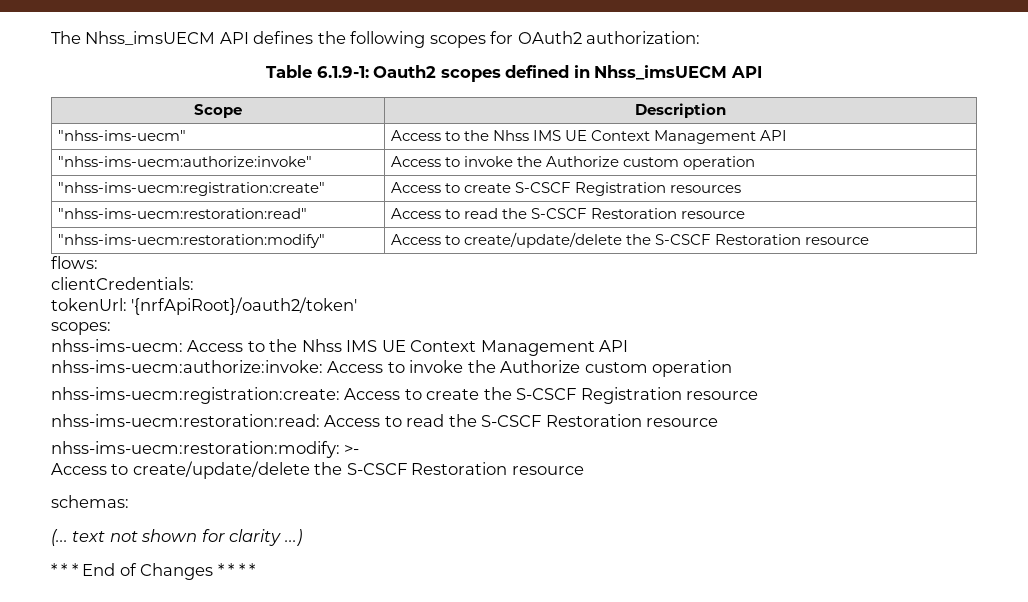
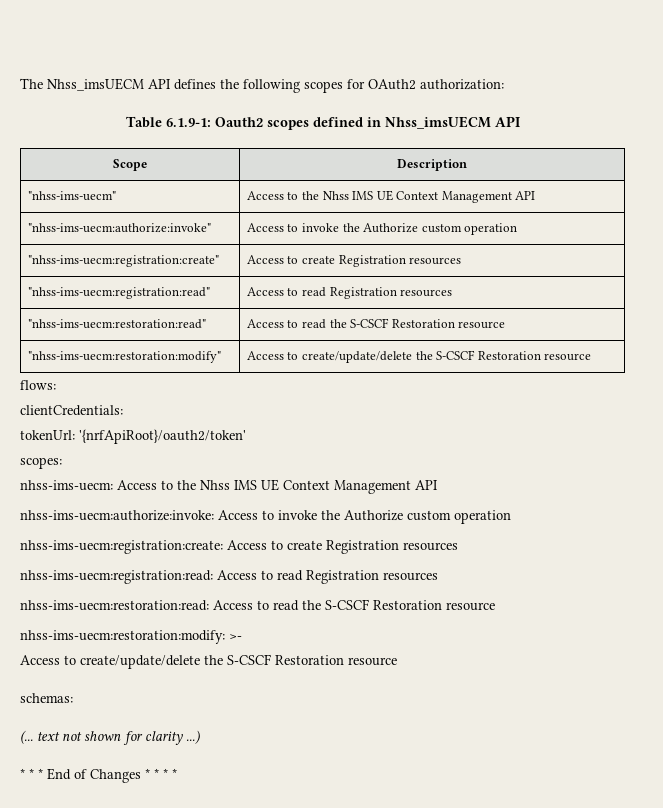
[515,182,572,193] S-CSCF -> [338,255,462,267] [27,287,210,299] [246,287,326,297] Registration resources // "nhss-ims-uecm:registration:read" | Access to read
[483,387,759,404] the S-CSCF Registration resource -> [326,540,458,554] [20,570,438,584] Registration resources // nhss-ims-uecm:registration:read: Access to read Registration resources

